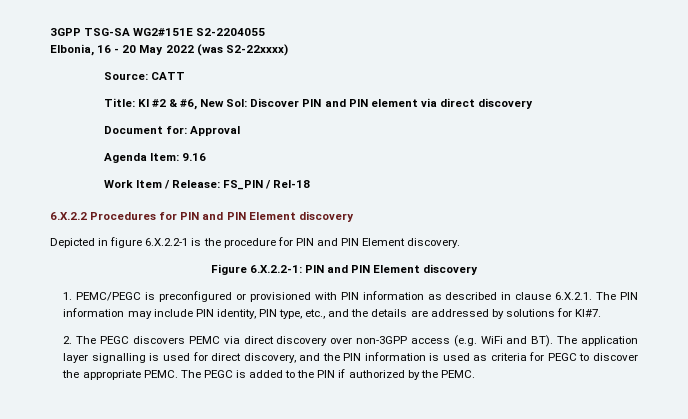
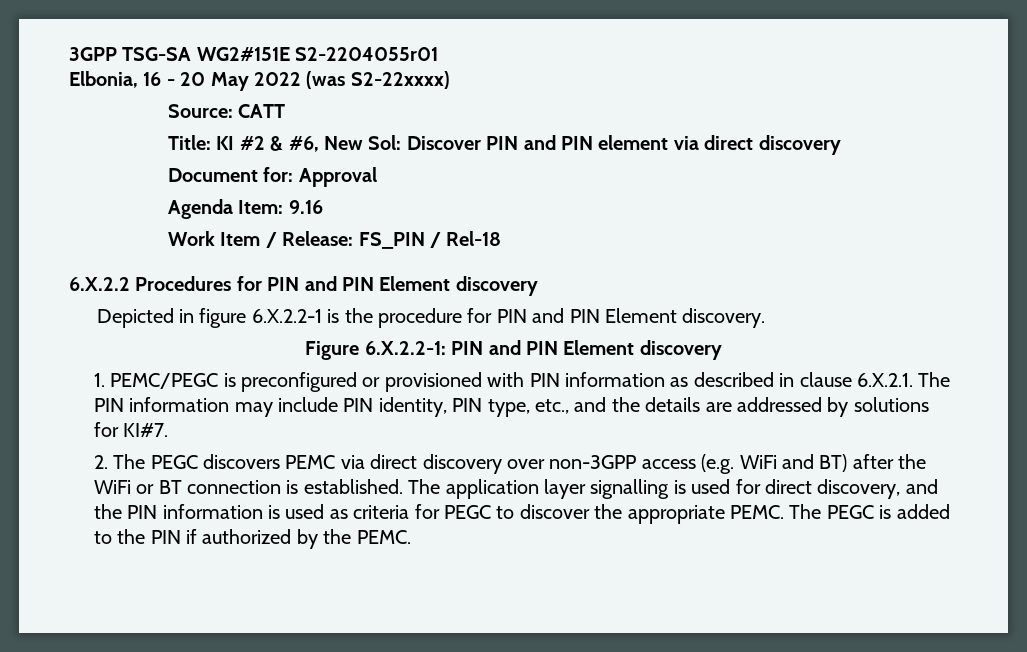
[196,28,266,36] S2-2204055 -> [295,47,439,61] S2-2204055r01
[531,335,554,347] BT). -> [819,454,927,472] [93,479,403,494] BT) after the WiFi or BT connection is established.

